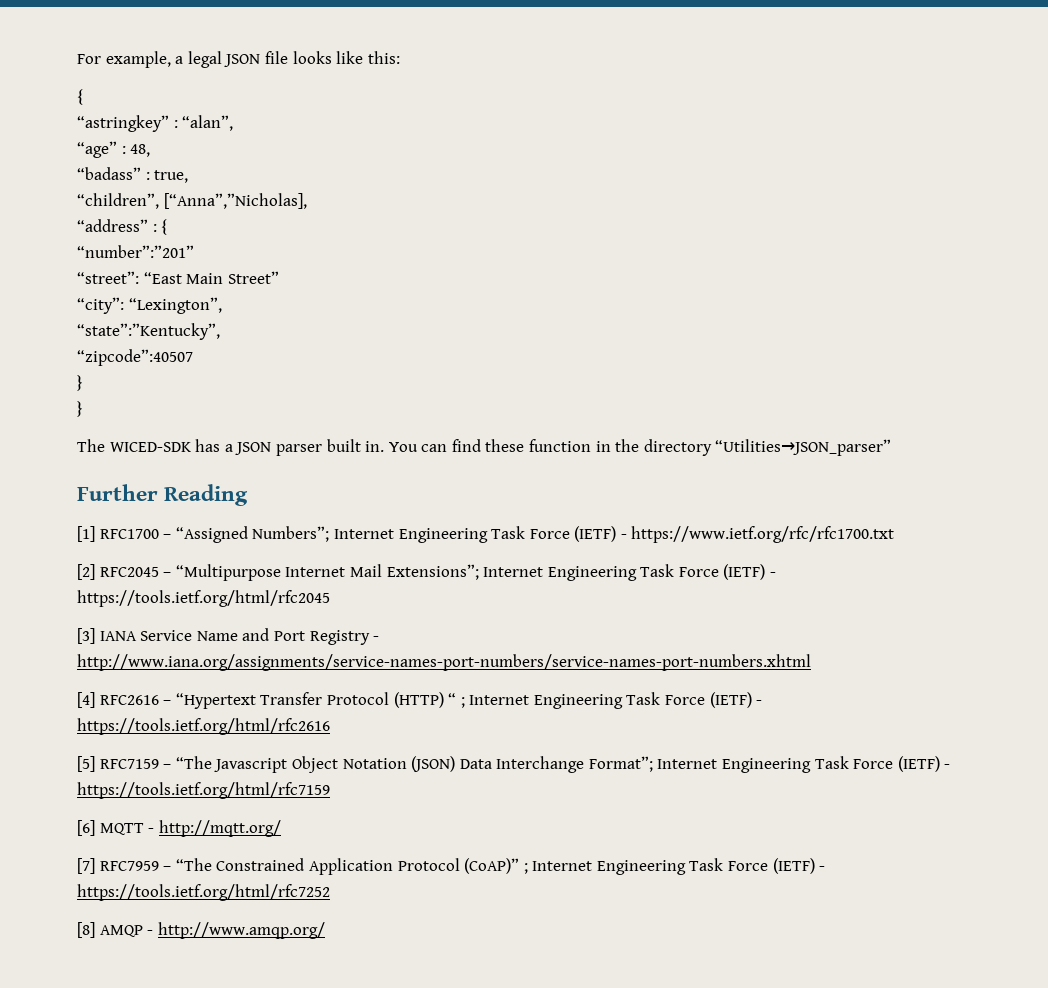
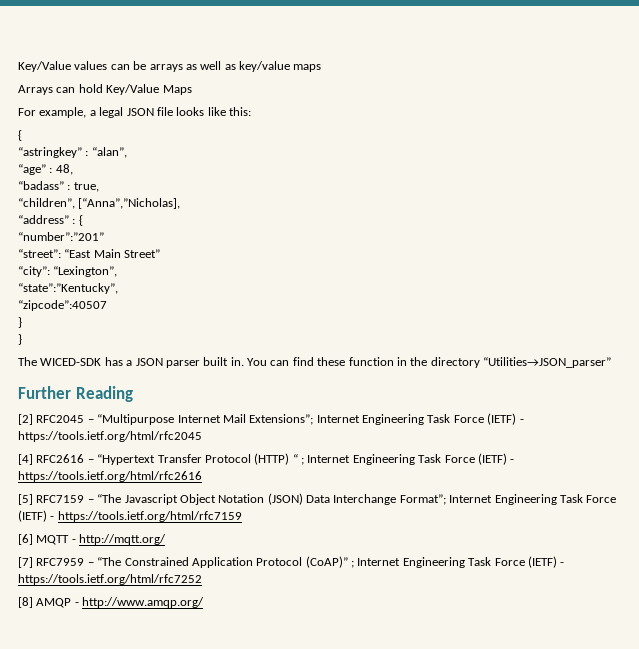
(77, 59) none -> [18,61,322,72] [18,84,192,95] Key/Value values can be arrays as well as key/value maps // Arrays can hold Key/Value Maps //
[77,526,895,543] // [1] RFC1700 – “Assigned Numbers”; Internet Engineering Task Force (IETF) - https://www.ietf.org/rfc/rfc1700.txt -> (133, 394) none
[77,628,380,645] [77,654,811,671] // [3] IANA Service Name and Port Registry - http://www.iana.org/assignments/service-names-port-numbers/service-names-port-numbers.xhtml -> (202, 436) none

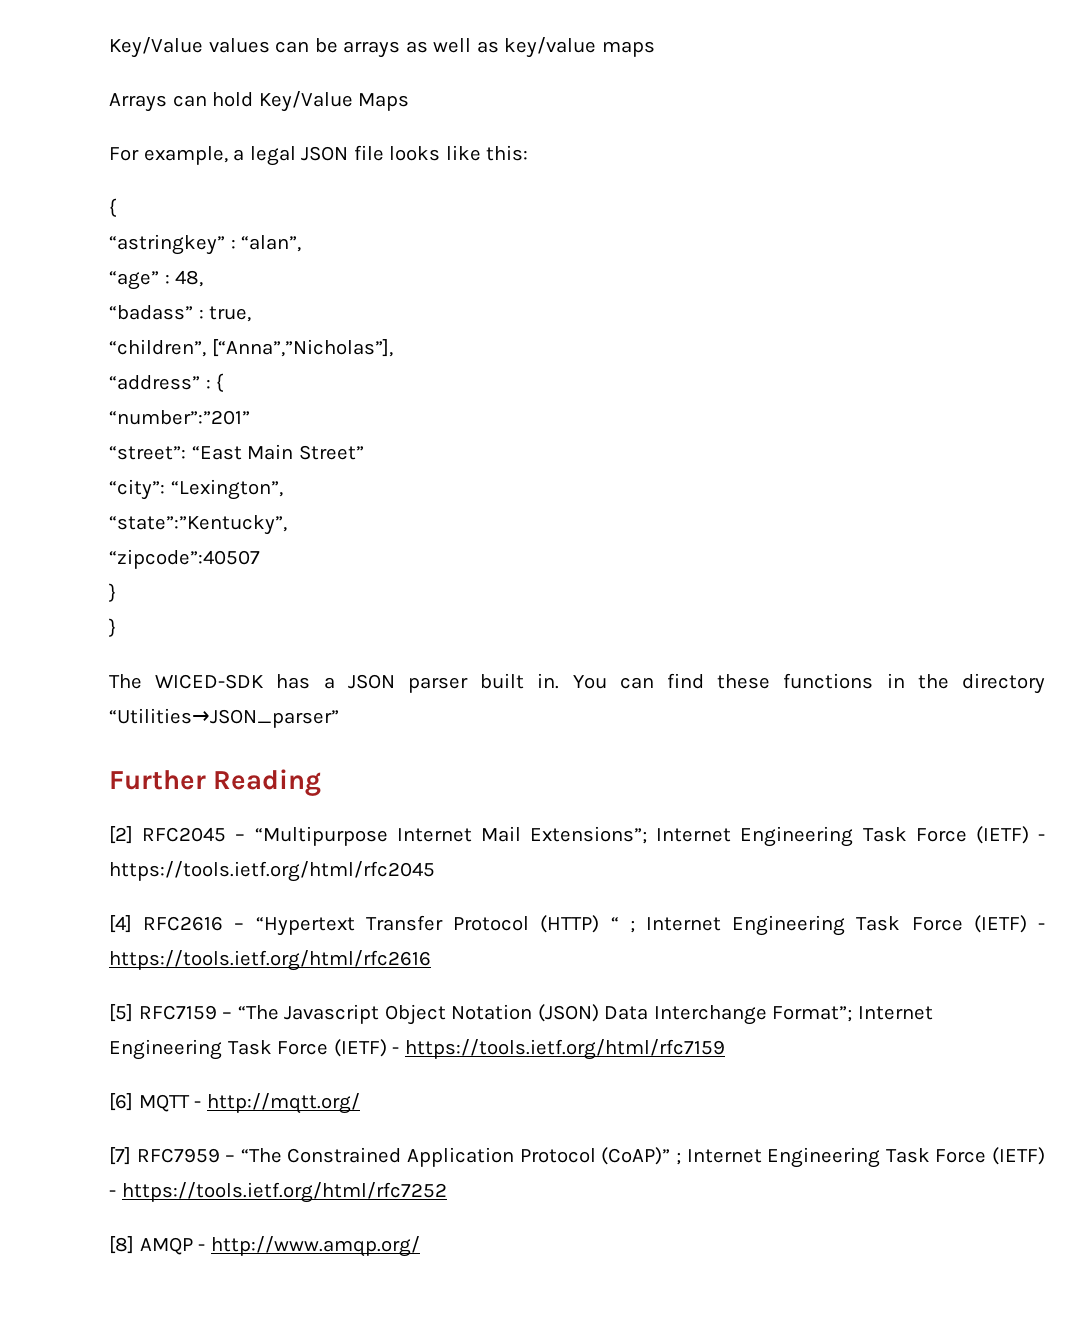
[78,198,181,209] [“Anna”,”Nicholas], -> [211,339,393,357] [“Anna”,”Nicholas”],
[348,357,394,366] function -> [783,673,874,689] functions

